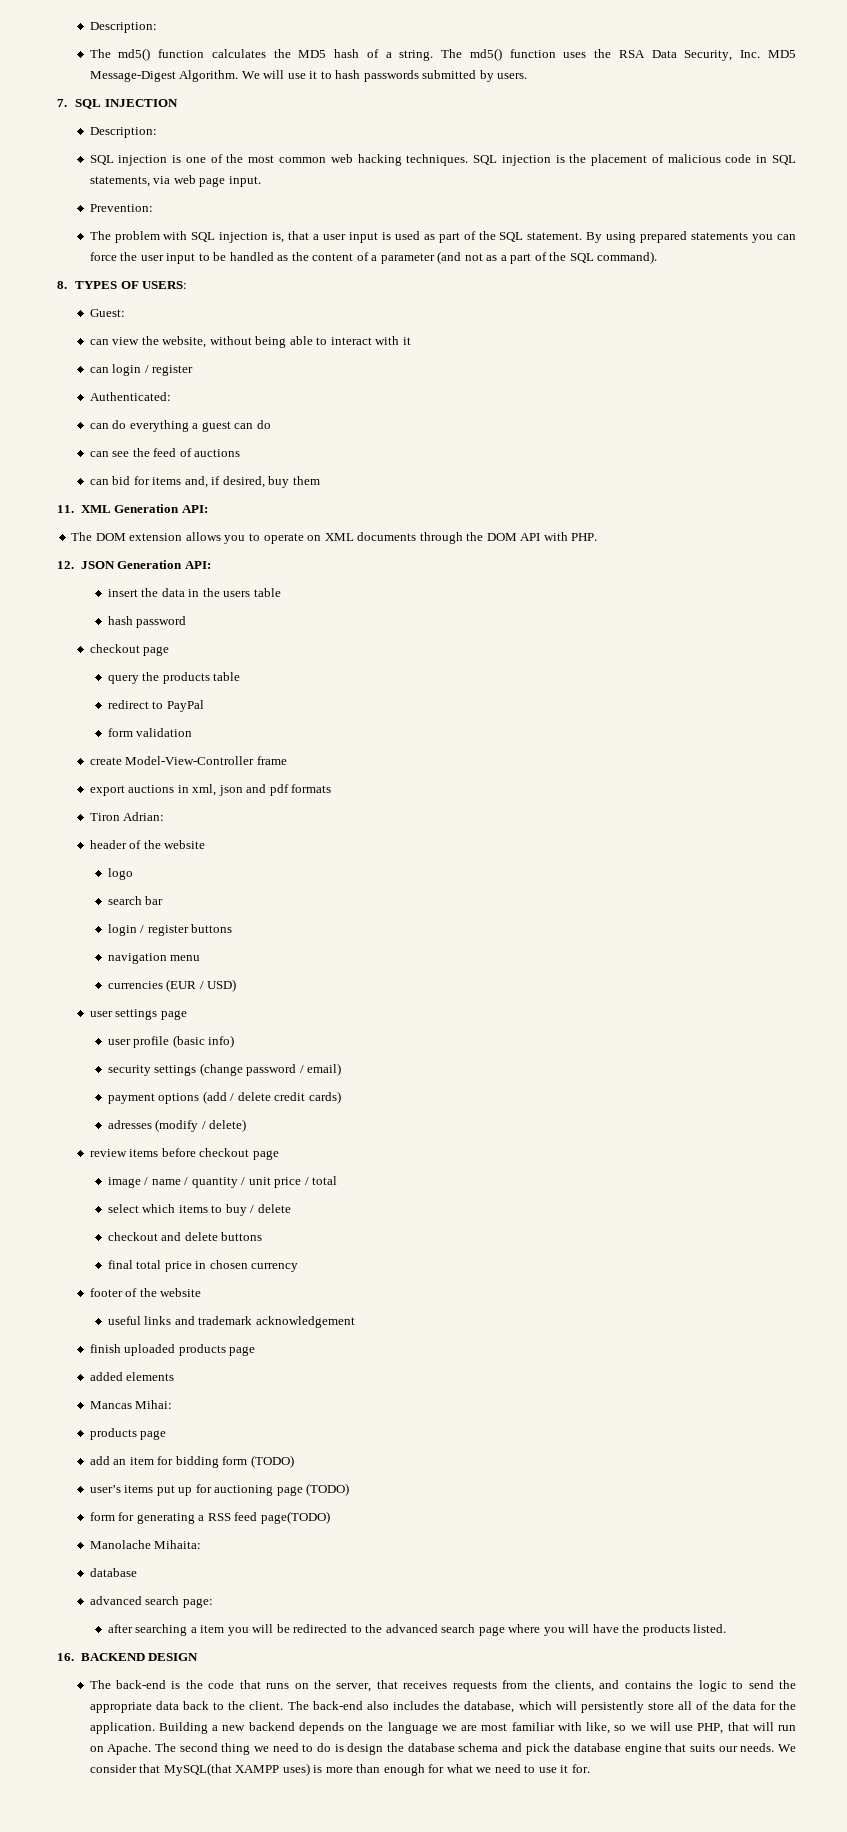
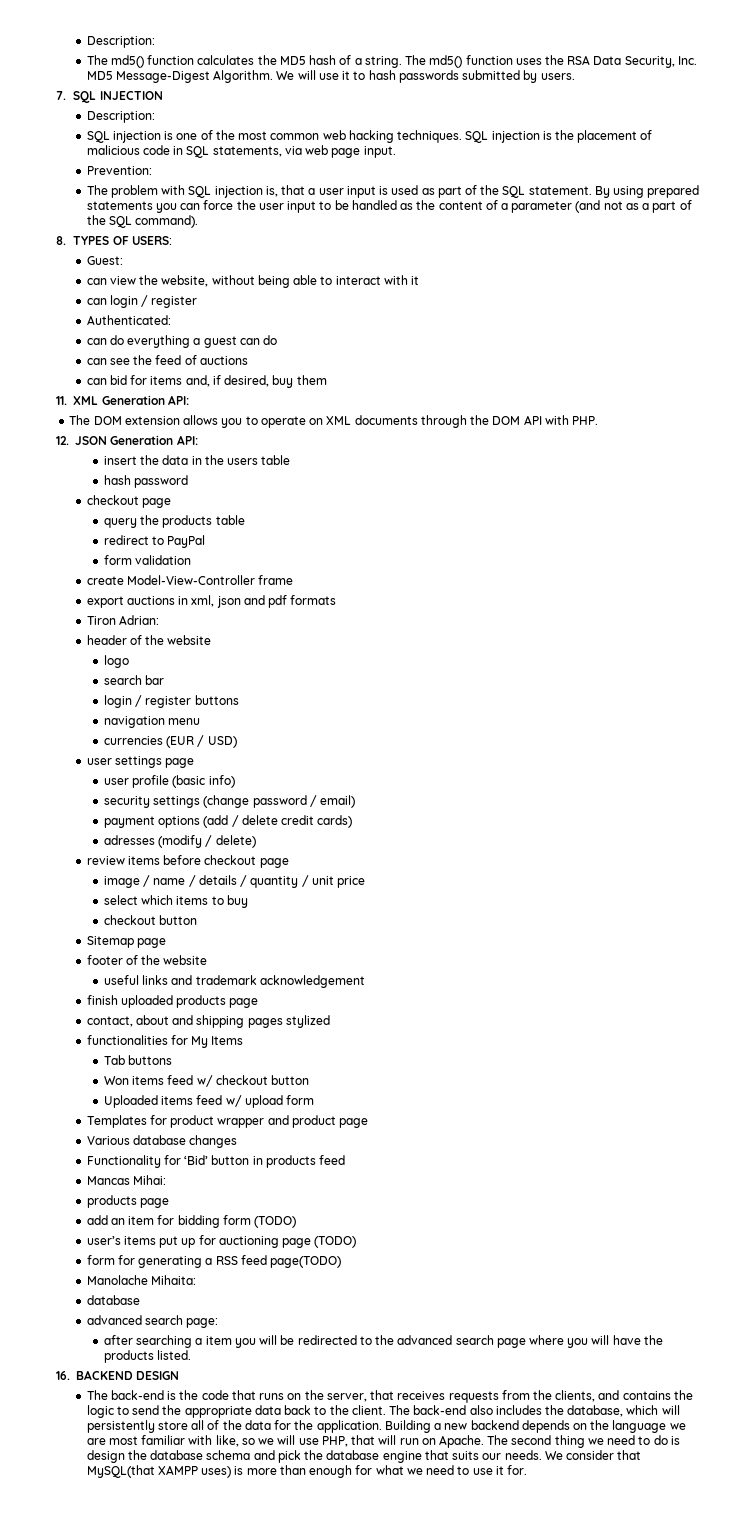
(189, 1181) none -> [198,875,248,887] details /
[304,1176,338,1185] / total -> (366, 882) none
[250,1204,291,1213] [107,1232,263,1241] [107,1260,299,1272] / delete // checkout and delete buttons // final total price in chosen currency -> [103,915,198,925] [86,936,166,948] // checkout button // Sitemap page
[89,1372,175,1381] added elements -> [86,1015,330,1028] [86,1035,244,1048] [103,1055,173,1065] [103,1075,310,1087] [103,1095,315,1108] [86,1115,369,1128] [86,1135,238,1148] [86,1155,346,1168] contact, about and shipping pages stylized // functionalities for My Items // Tab buttons // Won items feed w/ checkout button // Uploaded items feed w/ upload form // Templates for product wrapper and product page // Various database changes // Functionality for ‘Bid’ button in products feed

